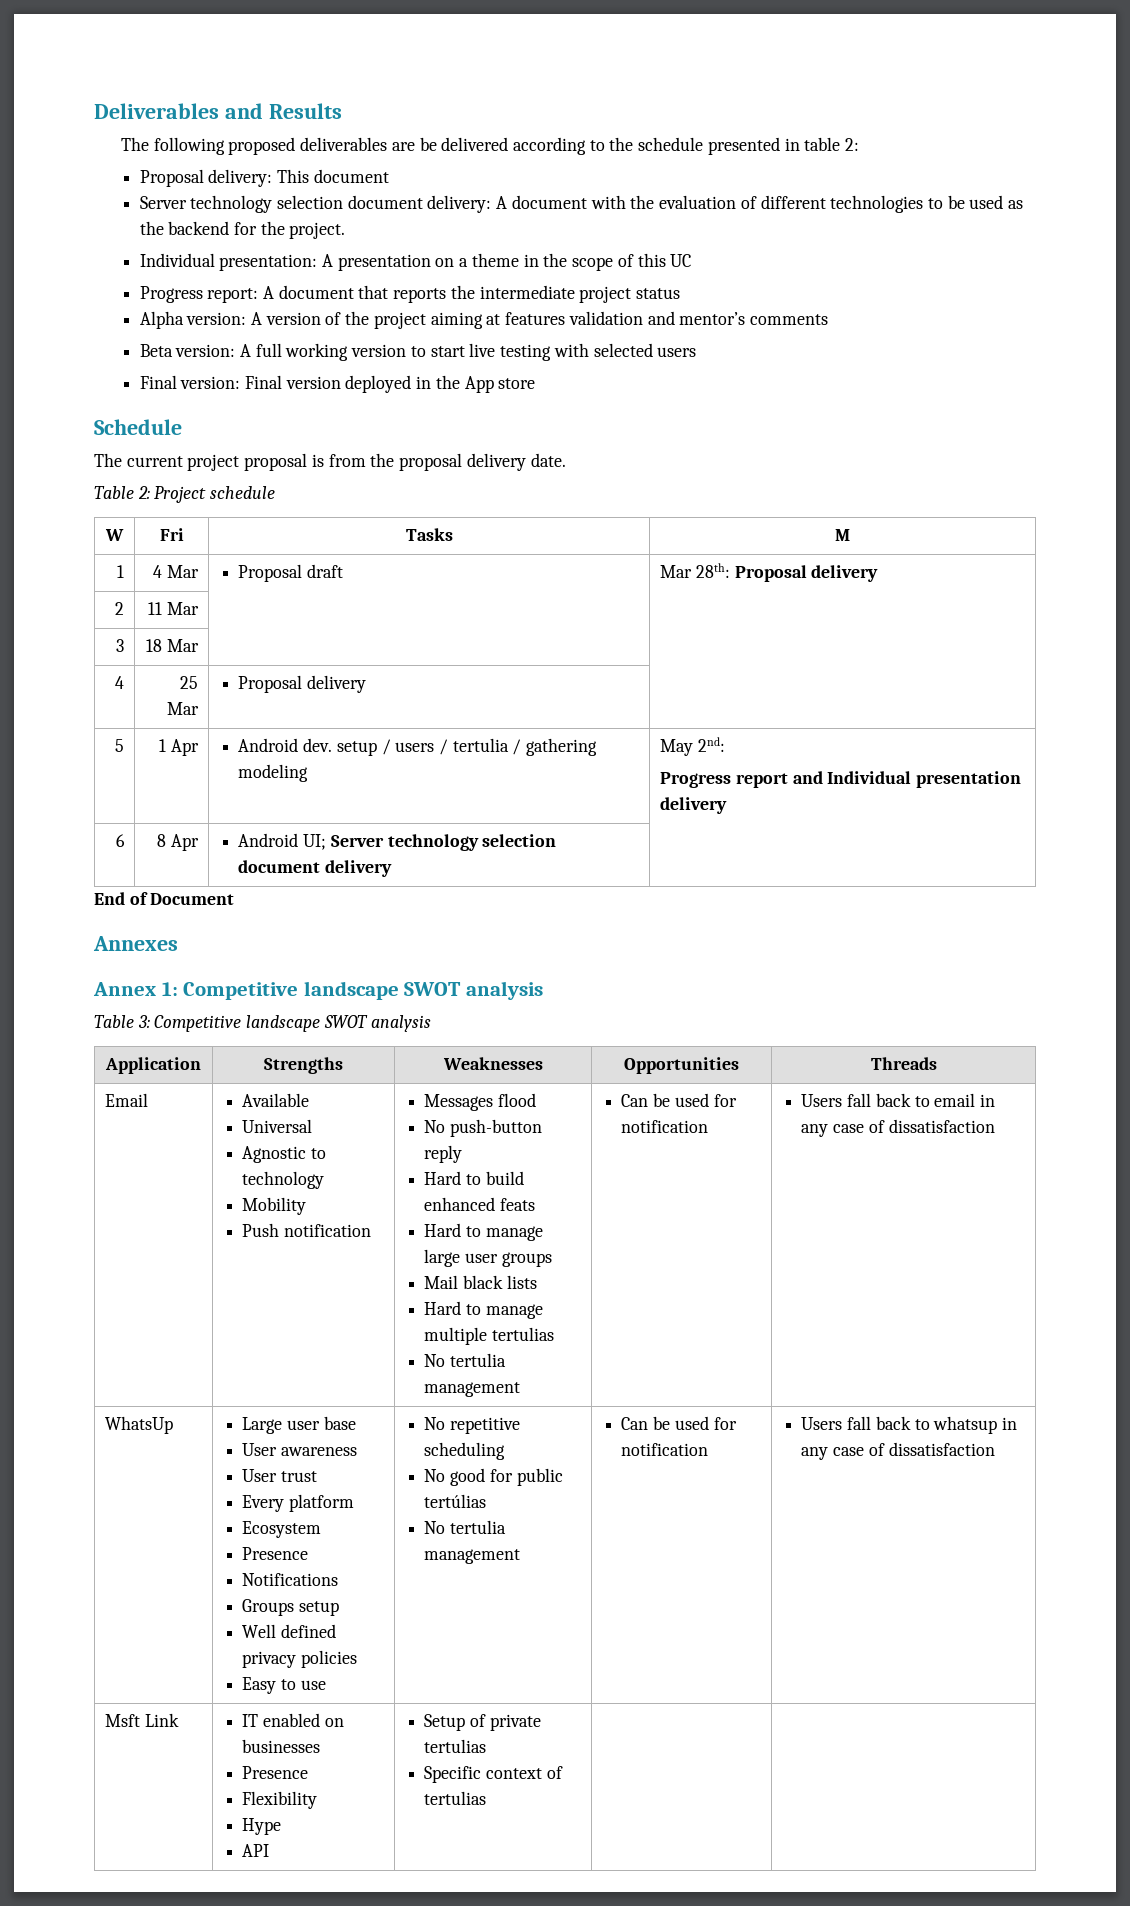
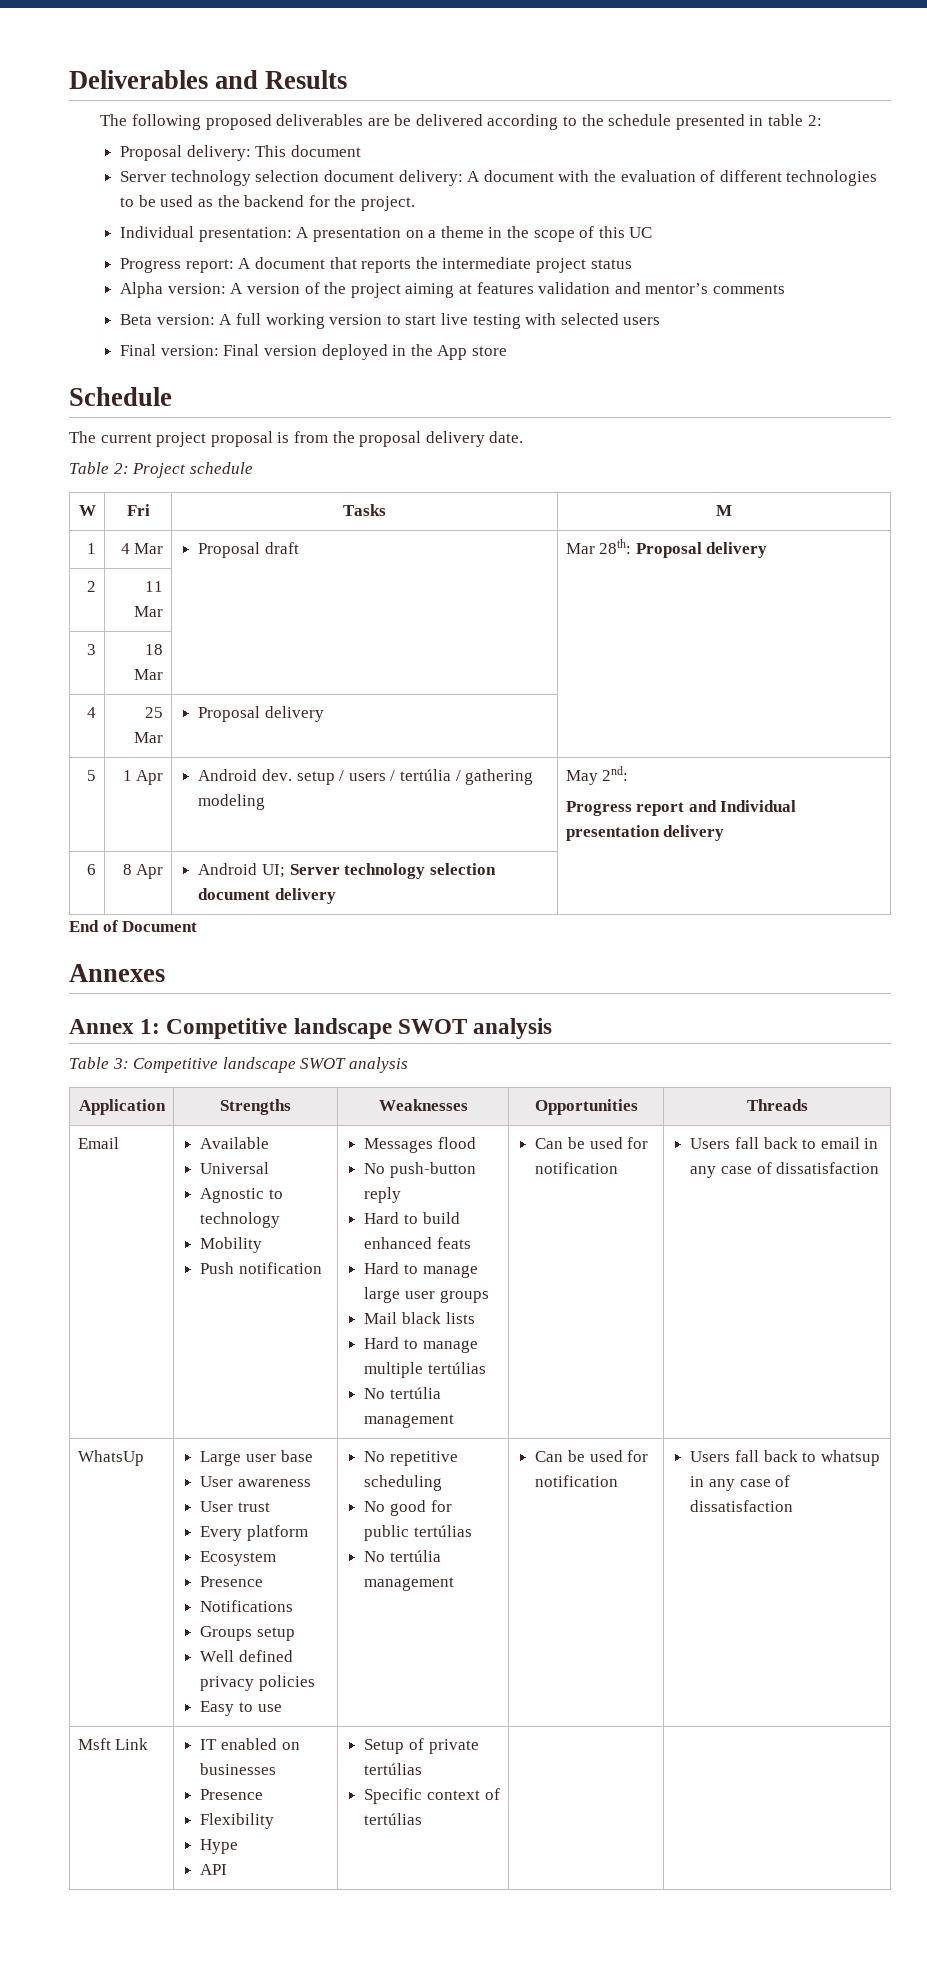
[452,738,509,752] tertulia -> [399,769,451,781] tertúlia
[492,1327,555,1341] [424,1353,507,1367] tertulias // No tertulia -> [427,1362,486,1374] [364,1387,441,1399] tertúlias // No tertúlia
[450,1520,507,1534] tertulia -> [389,1550,441,1562] tertúlia
[424,1739,487,1753] tertulias -> [364,1763,423,1775] tertúlias
[424,1791,487,1805] tertulias -> [364,1813,423,1825] tertúlias

